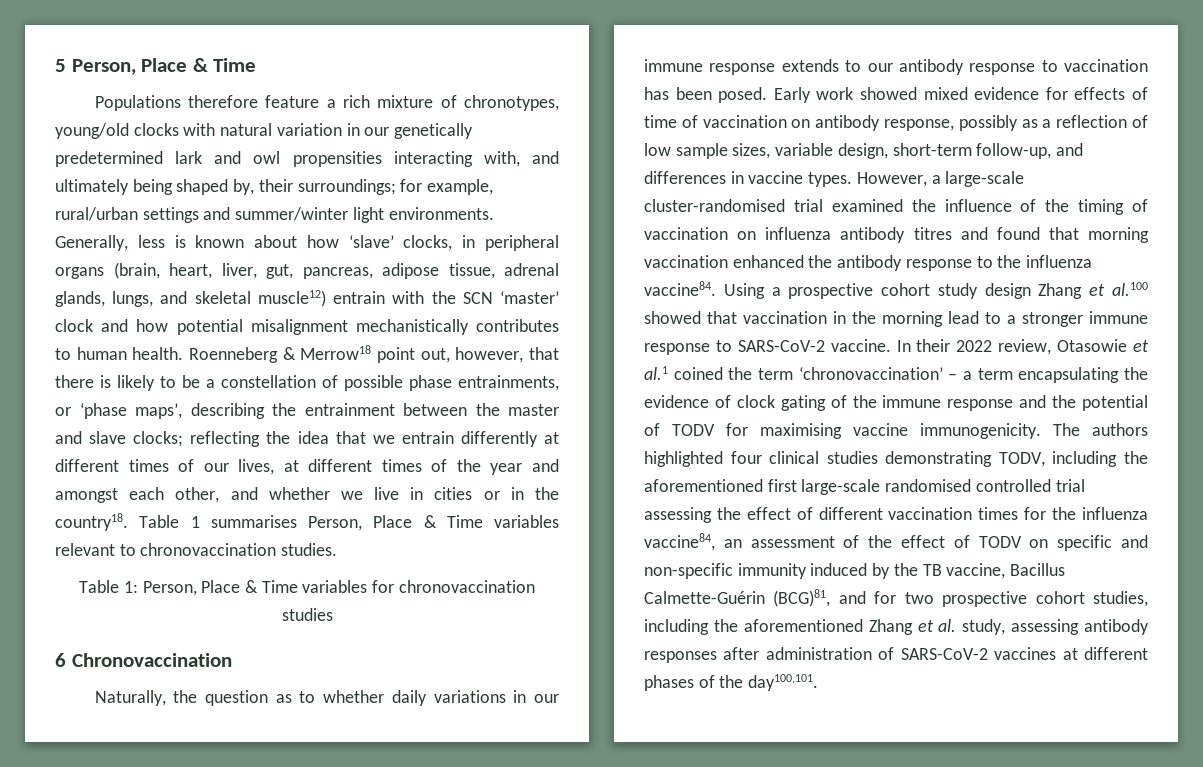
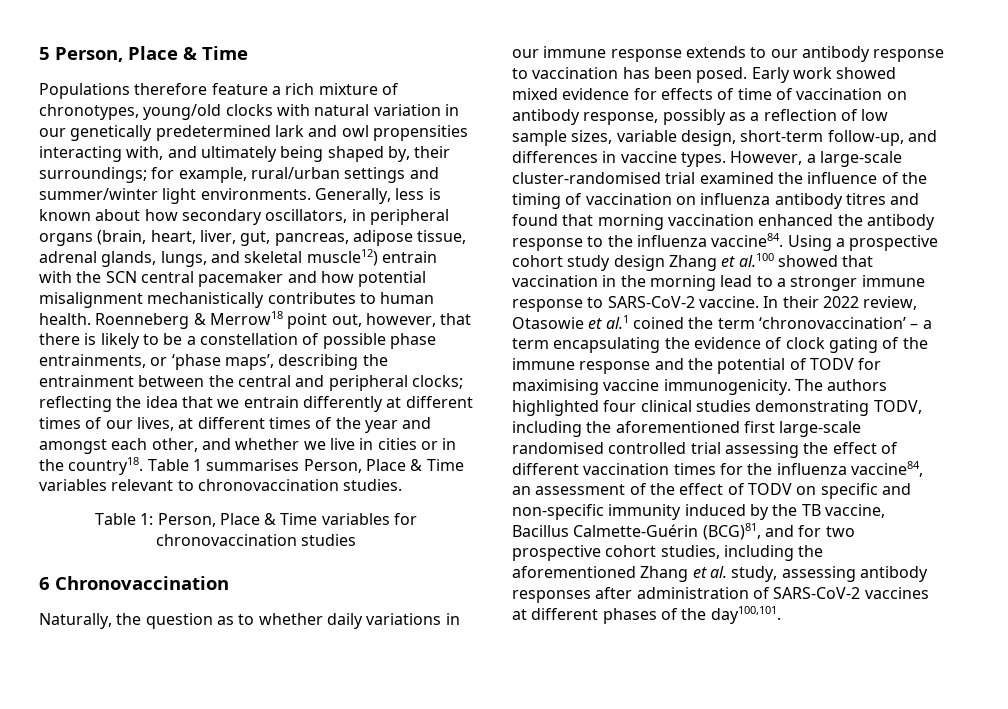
[348,235,453,251] ‘slave’ clocks, -> [181,209,348,225] secondary oscillators,
[500,291,559,304] [55,319,93,332] ‘master’ clock -> [140,271,284,287] central pacemaker
[508,404,559,416] [55,431,127,444] master and slave -> [237,375,408,391] central and peripheral

